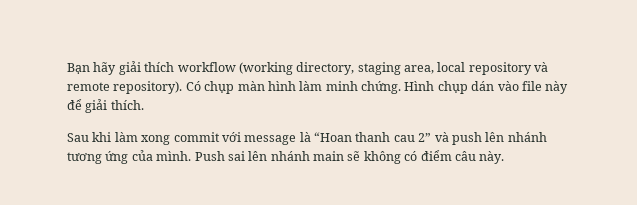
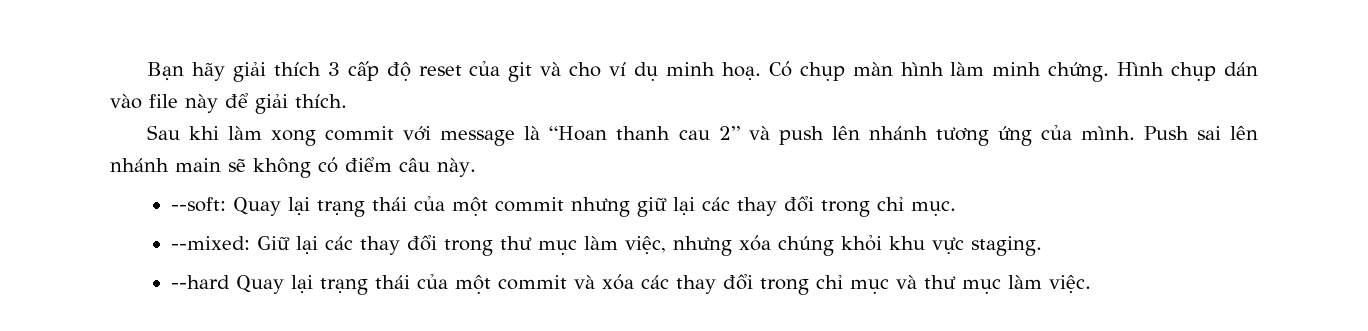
[177,62,549,75] [67,81,183,94] workflow (working directory, staging area, local repository và remote repository). -> [327,61,761,82] 3 cấp độ reset của git và cho ví dụ minh hoạ.
(505, 157) none -> [171,196,957,217] [171,235,1043,256] [171,274,1092,295] // --soft: Quay lại trạng thái của một commit nhưng giữ lại các thay đổi trong chỉ mục. // --mixed: Giữ lại các thay đổi trong thư mục làm việc, nhưng xóa chúng khỏi khu vực staging. // --hard Quay lại trạng thái của một commit và xóa các thay đổi trong chỉ mục và thư mục làm việc.

